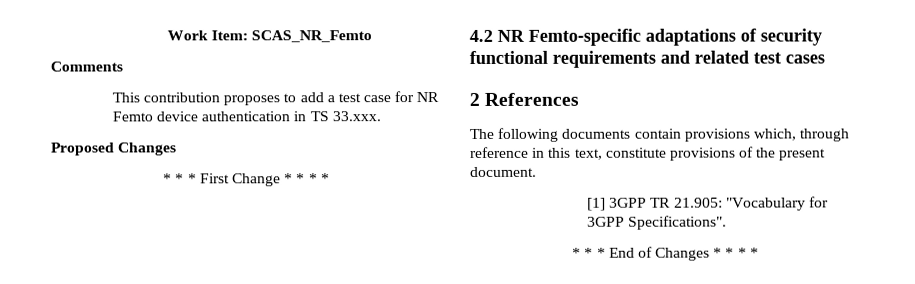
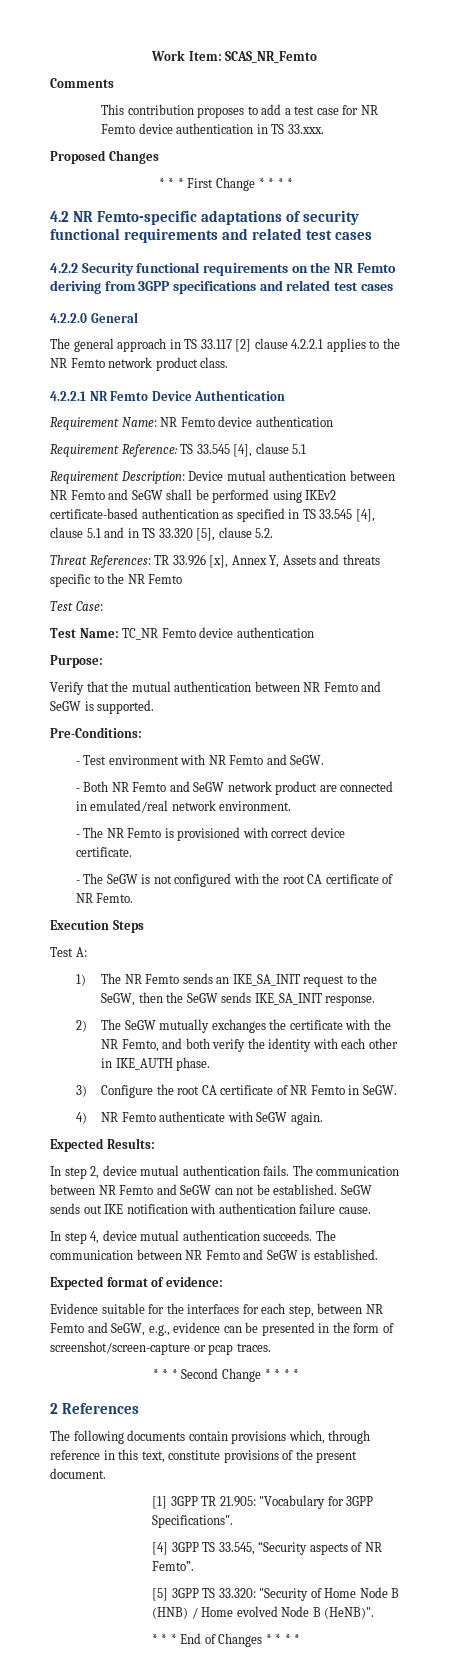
(825, 59) none -> [50,262,396,276] [50,280,393,294] [50,312,138,323] [50,338,400,352] [50,357,229,371] [50,390,286,401] [50,416,333,430] [50,443,307,457] [50,470,395,484] [50,489,337,503] [50,508,375,522] [50,527,274,541] [50,554,380,568] [50,573,183,587] [50,601,103,611] [50,627,314,640] [50,655,103,668] [50,681,382,695] [50,700,155,714] [50,727,142,738] [75,754,325,765] [75,781,394,795] [75,800,292,813] [75,827,345,841] [75,847,132,857] [75,873,394,887] [75,893,134,903] [50,920,144,933] [50,947,87,957] [75,973,378,987] [101,992,376,1006] [75,1019,391,1033] [101,1038,398,1052] [101,1057,211,1071] [75,1084,397,1098] [75,1111,323,1125] [50,1138,155,1152] [50,1165,400,1179] [50,1184,372,1195] [50,1203,371,1214] [50,1230,336,1244] [50,1249,378,1260] [50,1276,223,1290] [50,1303,383,1317] [50,1322,394,1336] [50,1341,271,1355] [152,1368,300,1382] // 4.2.2 Security functional requirements on the NR Femto deriving from 3GPP specifications and related test cases // 4.2.2.0 General // The general approach in TS 33.117 [2] clause 4.2.2.1 applies to the NR Femto network product class. // 4.2.2.1 NR Femto Device Authentication // Requirement Name: NR Femto device authentication // Requirement Reference: TS 33.545 [4], clause 5.1 // Requirement Description: Device mutual authentication between NR Femto and SeGW shall be performed using IKEv2 certificate-based authentication as specified in TS 33.545 [4], clause 5.1 and in TS 33.320 [5], clause 5.2. // Threat References: TR 33.926 [x], Annex Y, Assets and threats specific to the NR Femto // Test Case: // Test Name: TC_NR Femto device authentication // Purpose: // Verify that the mutual authentication between NR Femto and SeGW is supported. // Pre-Conditions: // - Test environment with NR Femto and SeGW. // - Both NR Femto and SeGW network product are connected in emulated/real network environment. // - The NR Femto is provisioned with correct device certificate. // - The SeGW is not configured with the root CA certificate of NR Femto. // Execution Steps // Test A: // 1) The NR Femto sends an IKE_SA_INIT request to the SeGW, then the SeGW sends IKE_SA_INIT response. // 2) The SeGW mutually exchanges the certificate with the NR Femto, and both verify the identity with each other in IKE_AUTH phase. // 3) Configure the root CA certificate of NR Femto in SeGW. // 4) NR Femto authenticate with SeGW again. // Expected Results: // In step 2, device mutual authentication fails. The communication between NR Femto and SeGW can not be established. SeGW sends out IKE notification with authentication failure cause. // In step 4, device mutual authentication succeeds. The communication between NR Femto and SeGW is established. // Expected format of evidence: // Evidence suitable for the interfaces for each step, between NR Femto and SeGW, e.g., evidence can be presented in the form of screenshot/screen-capture or pcap traces. // * * * Second Change * * * *
(728, 222) none -> [152,1541,382,1555] [152,1561,195,1571] [152,1587,400,1601] [152,1606,375,1619] // [4] 3GPP TS 33.545, “Security aspects of NR Femto”. // [5] 3GPP TS 33.320: "Security of Home Node B (HNB) / Home evolved Node B (HeNB)".

